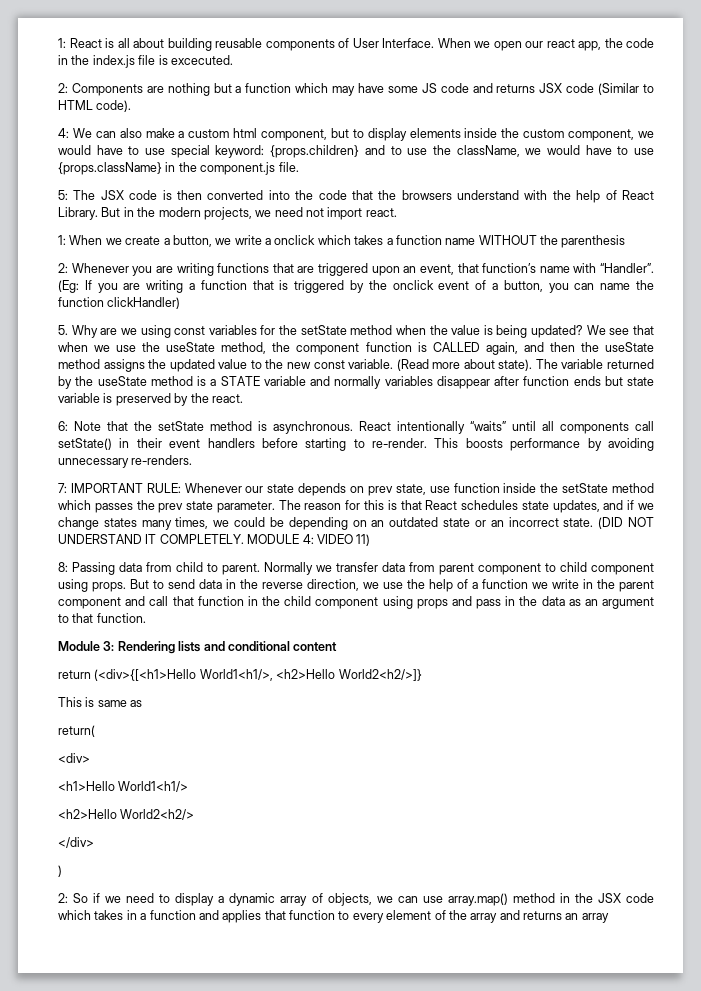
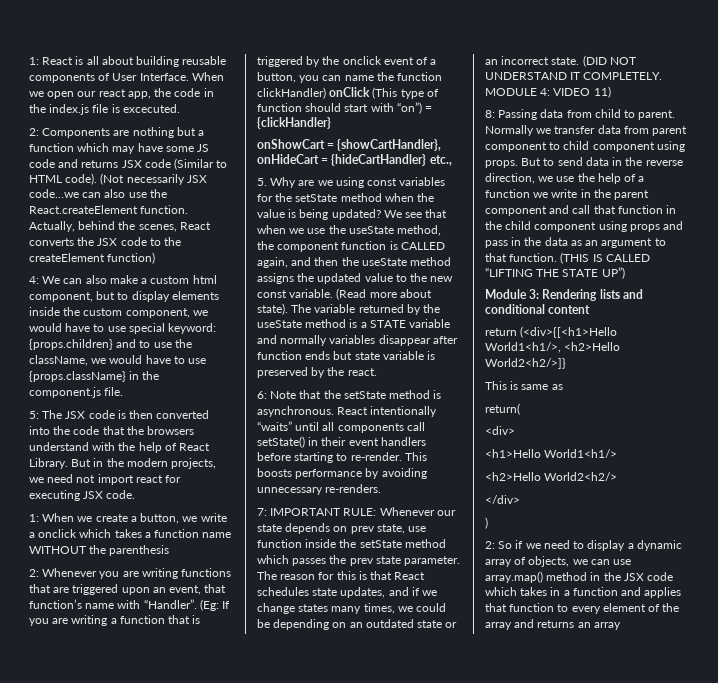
(132, 106) none -> [100,173,207,185] [29,189,167,198] [29,205,189,214] [29,221,211,232] [29,237,182,246] [29,252,156,264] (Not necessarily JSX code…we can also use the React.createElement function. Actually, behind the scenes, React converts the JSX code to the createElement function)
[365,208,397,217] react. -> [135,475,182,483] [29,490,136,501] react for executing JSX code.
(181, 303) none -> [329,87,439,99] [257,102,433,114] [257,117,331,129] [257,139,442,151] [257,154,452,166] onClick (This type of function should start with “on”) = {clickHandler} // onShowCart = {showCartHandler}, onHideCart = {hideCartHandler} etc.,
(146, 618) none -> [560,252,650,264] [485,267,625,279] (THIS IS CALLED “LIFTING THE STATE UP”)

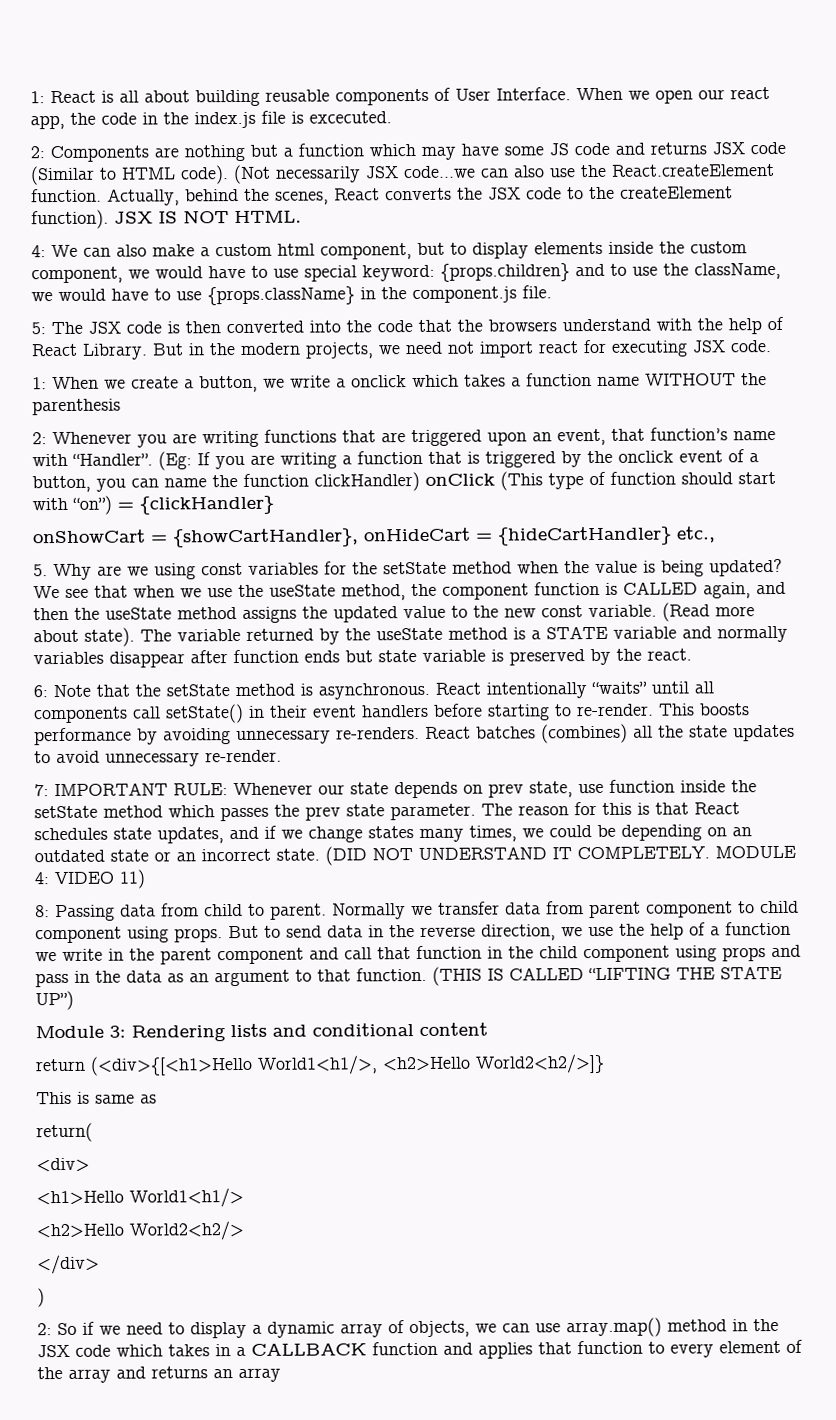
[107,252,156,264] function) -> [31,209,302,230] function). JSX IS NOT HTML.
(382, 488) none -> [425,723,795,744] [34,749,282,767] React batches (combines) all the state updates to avoid unnecessary re-render.
(570, 593) none -> [251,1343,367,1356] CALLBACK

